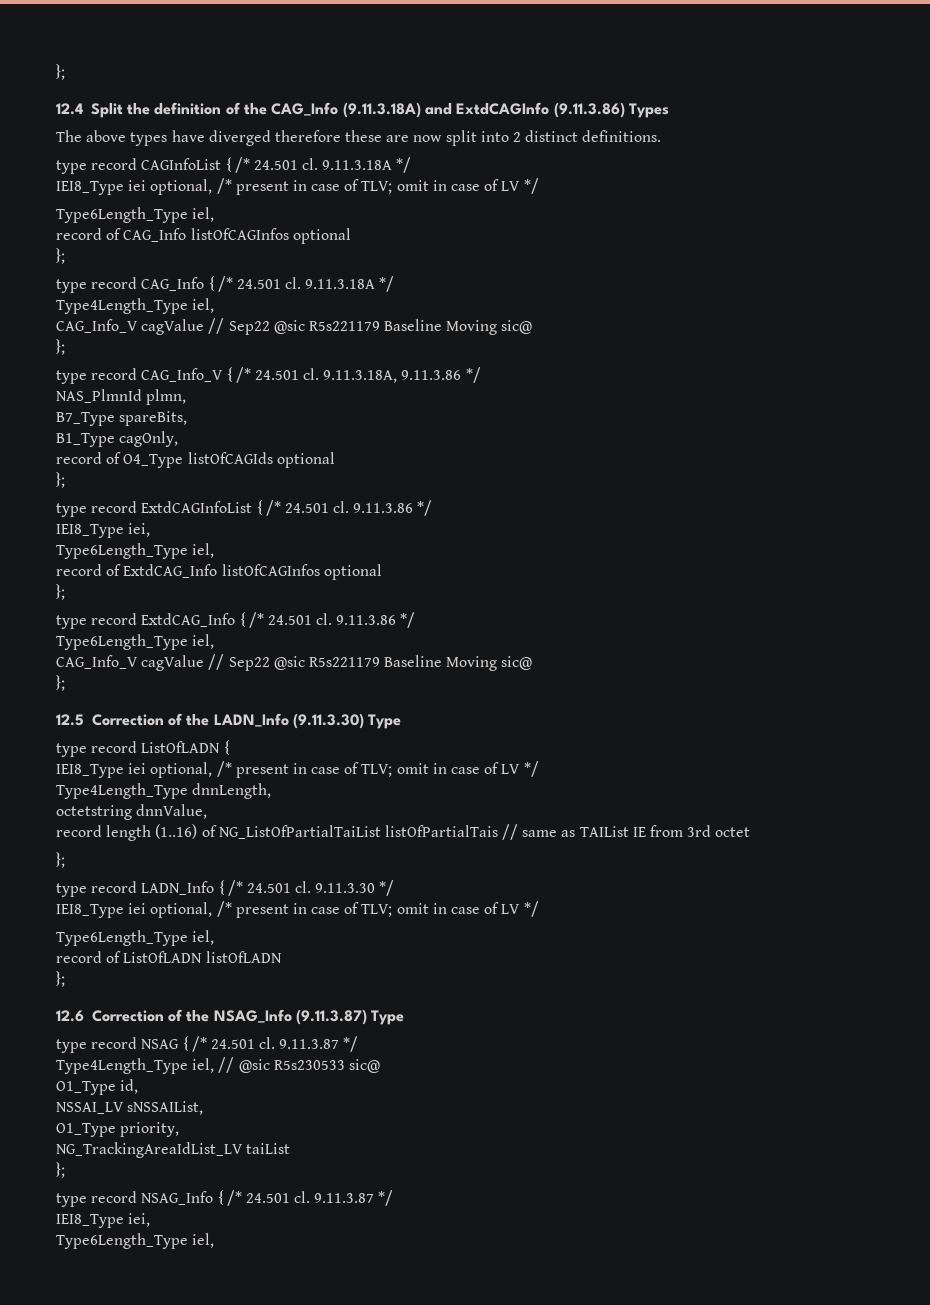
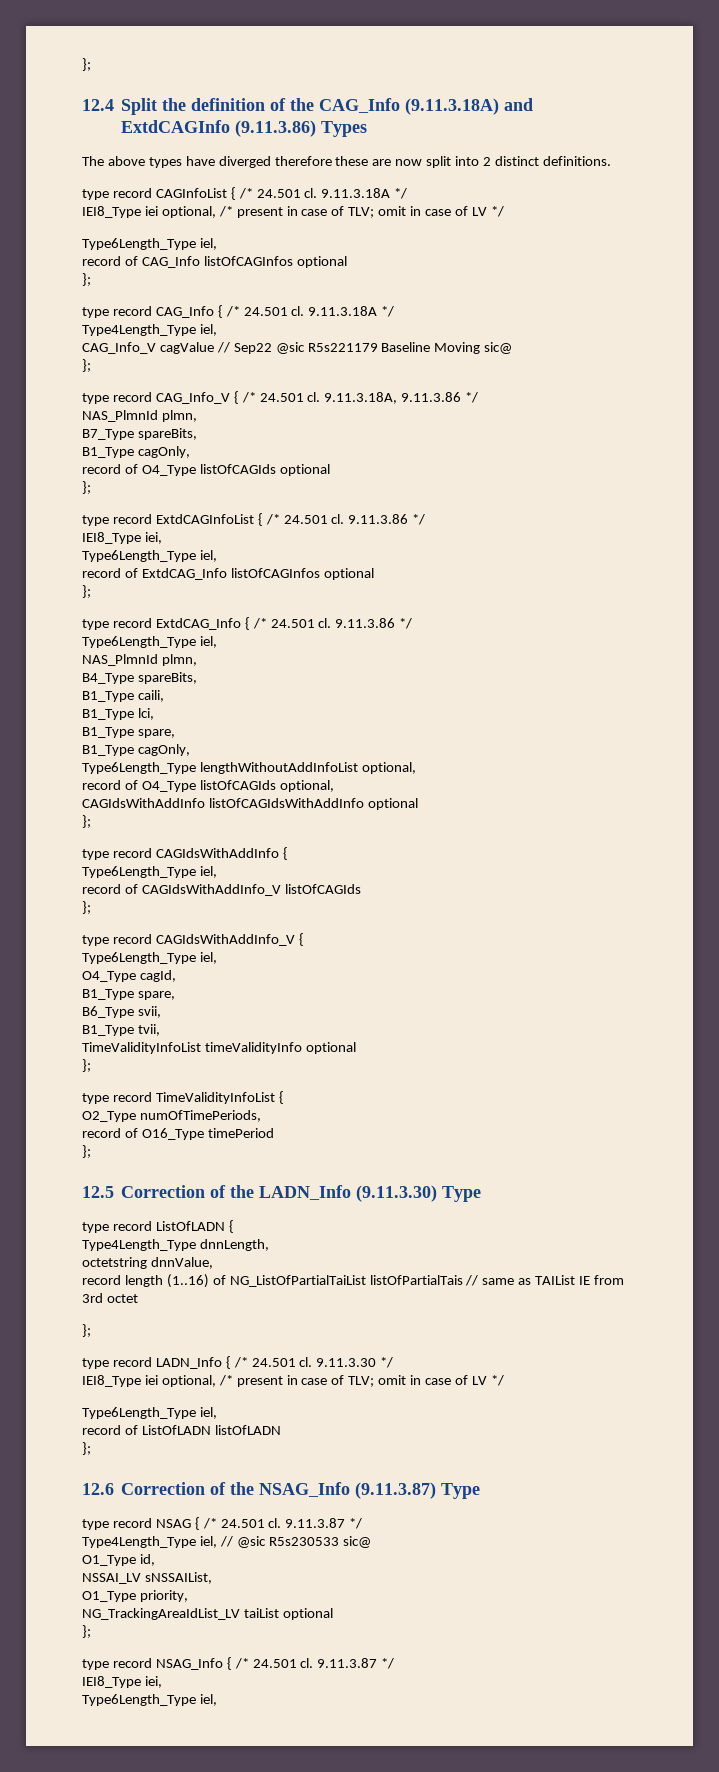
[56,654,533,671] CAG_Info_V cagValue // Sep22 @sic R5s221179 Baseline Moving sic@ -> [82,654,197,666] [82,672,197,684] [82,690,164,702] [82,708,154,720] [82,727,175,738] [82,744,190,756] [82,762,416,774] [82,780,334,792] [82,798,418,810] [82,815,91,828] [82,847,288,860] [82,866,217,878] [82,884,361,896] [82,901,91,914] [82,933,304,946] [82,952,217,964] [82,970,176,982] [82,989,175,1000] [82,1006,161,1018] [82,1024,160,1036] [82,1042,356,1054] [82,1059,91,1072] [82,1091,284,1104] [82,1110,261,1122] [82,1128,274,1140] NAS_PlmnId plmn, // B4_Type spareBits, // B1_Type caili, // B1_Type lci, // B1_Type spare, // B1_Type cagOnly, // Type6Length_Type lengthWithoutAddInfoList optional, // record of O4_Type listOfCAGIds optional, // CAGIdsWithAddInfo listOfCAGIdsWithAddInfo optional // }; // type record CAGIdsWithAddInfo { // Type6Length_Type iel, // record of CAGIdsWithAddInfo_V listOfCAGIds // }; // type record CAGIdsWithAddInfo_V { // Type6Length_Type iel, // O4_Type cagId, // B1_Type spare, // B6_Type svii, // B1_Type tvii, // TimeValidityInfoList timeValidityInfo optional // }; // type record TimeValidityInfoList { // O2_Type numOfTimePeriods, // record of O16_Type timePeriod
[56,761,539,778] // IEI8_Type iei optional, /* present in case of TLV; omit in case of LV */ -> (234, 1226) none
(291, 1148) none -> [282,1608,333,1620] optional

